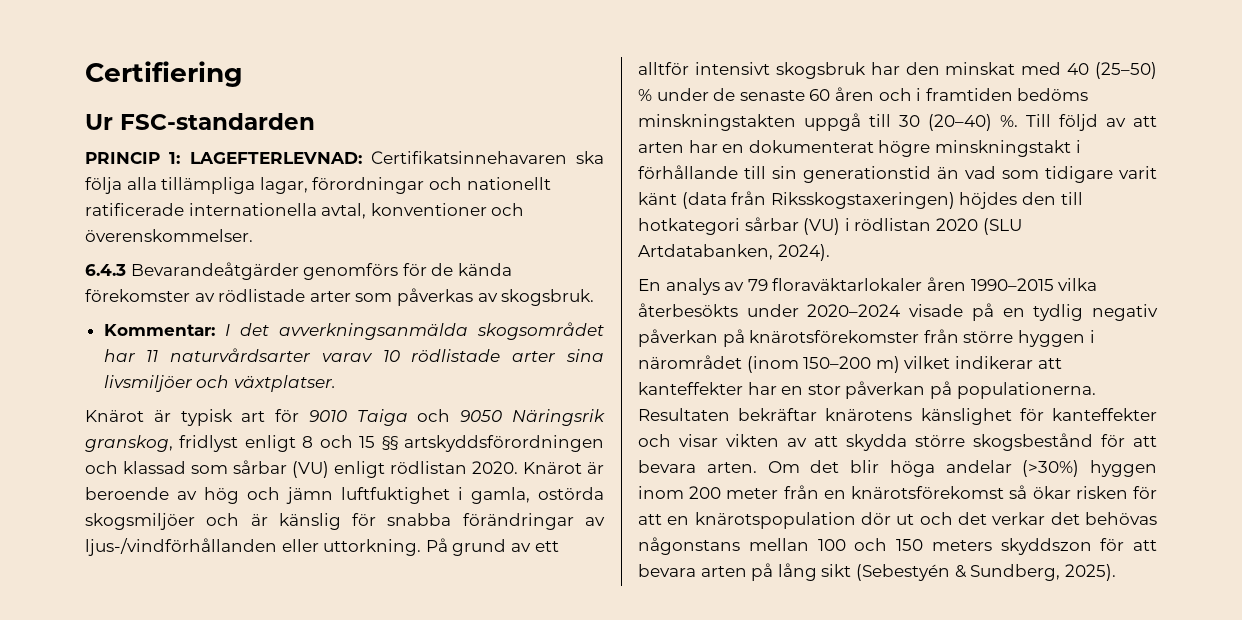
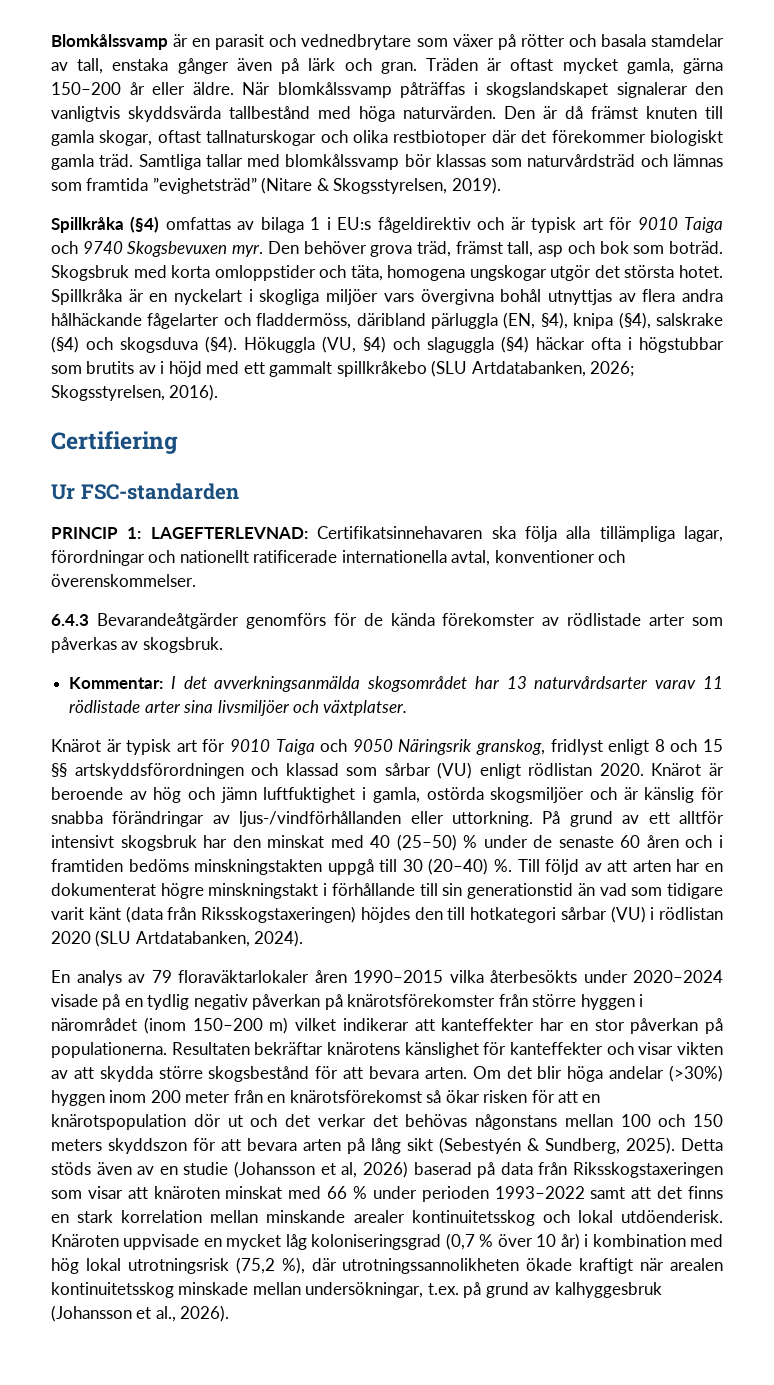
(85, 74) none -> [51,34,725,50] [51,58,723,74] [51,82,723,98] [51,106,723,122] [51,130,723,146] [51,154,723,170] [51,177,501,194] [51,216,724,233] [51,241,723,257] [51,265,723,281] [51,289,724,305] [51,312,723,329] [51,336,724,353] [51,360,635,377] [51,384,219,401] Blomkålssvamp är en parasit och vednedbrytare som växer på rötter och basala stamdelar av tall, enstaka gånger även på lärk och gran. Träden är oftast mycket gamla, gärna 150–200 år eller äldre. När blomkålssvamp påträffas i skogslandskapet signalerar den vanligtvis skyddsvärda tallbestånd med höga naturvärden. Den är då främst knuten till gamla skogar, oftast tallnaturskogar och olika restbiotoper där det förekommer biologiskt gamla träd. Samtliga tallar med blomkålssvamp bör klassas som naturvårdsträd och lämnas som framtida ”evighetsträd” (Nitare & Skogsstyrelsen, 2019). // Spillkråka (§4) omfattas av bilaga 1 i EU:s fågeldirektiv och är typisk art för 9010 Taiga och 9740 Skogsbevuxen myr. Den behöver grova träd, främst tall, asp och bok som boträd. Skogsbruk med korta omloppstider och täta, homogena ungskogar utgör det största hotet. Spillkråka är en nyckelart i skogliga miljöer vars övergivna bohål utnyttjas av flera andra hålhäckande fågelarter och fladdermöss, däribland pärluggla (EN, §4), knipa (§4), salskrake (§4) och skogsduva (§4). Hökuggla (VU, §4) och slaguggla (§4) häckar ofta i högstubbar som brutits av i höjd med ett gammalt spillkråkebo (SLU Artdatabanken, 2026; Skogsstyrelsen, 2016). //
[146,350,159,362] 11 -> [506,676,527,689] 13
[382,350,400,362] 10 -> [703,676,723,689] 11
(1116, 572) none -> [681,1138,723,1151] [51,1161,724,1178] [51,1186,723,1202] [51,1210,723,1226] [51,1233,723,1250] [51,1257,723,1274] [51,1282,662,1298] [51,1305,230,1322] Detta stöds även av en studie (Johansson et al, 2026) baserad på data från Riksskogstaxeringen som visar att knäroten minskat med 66 % under perioden 1993–2022 samt att det finns en stark korrelation mellan minskande arealer kontinuitetsskog och lokal utdöenderisk. Knäroten uppvisade en mycket låg koloniseringsgrad (0,7 % över 10 år) i kombination med hög lokal utrotningsrisk (75,2 %), där utrotningssannolikheten ökade kraftigt när arealen kontinuitetsskog minskade mellan undersökningar, t.ex. på grund av kalhyggesbruk (Johansson et al., 2026).

